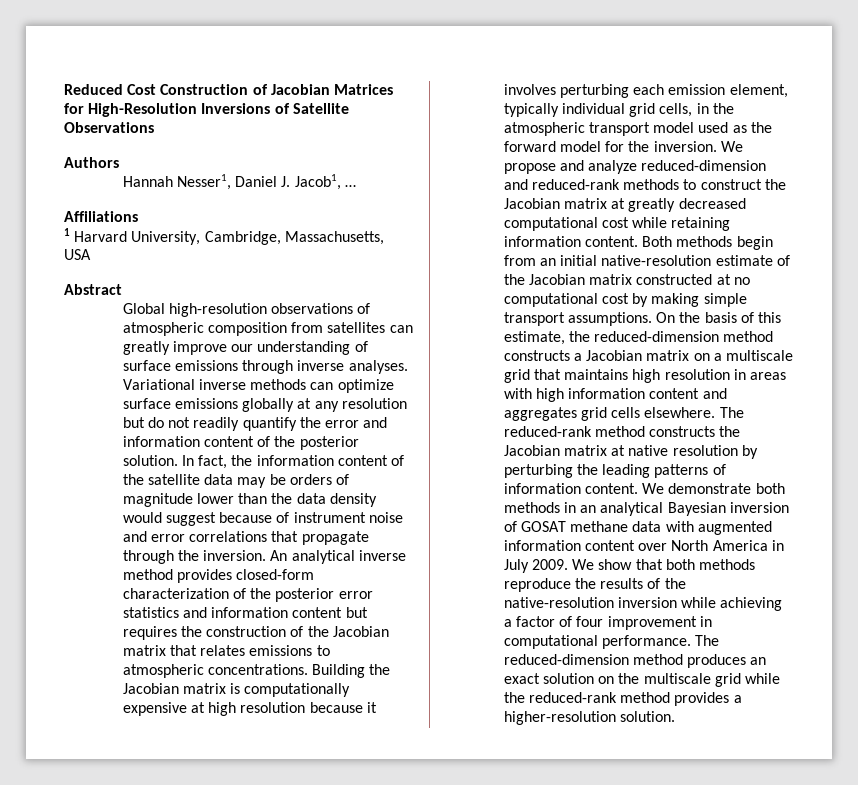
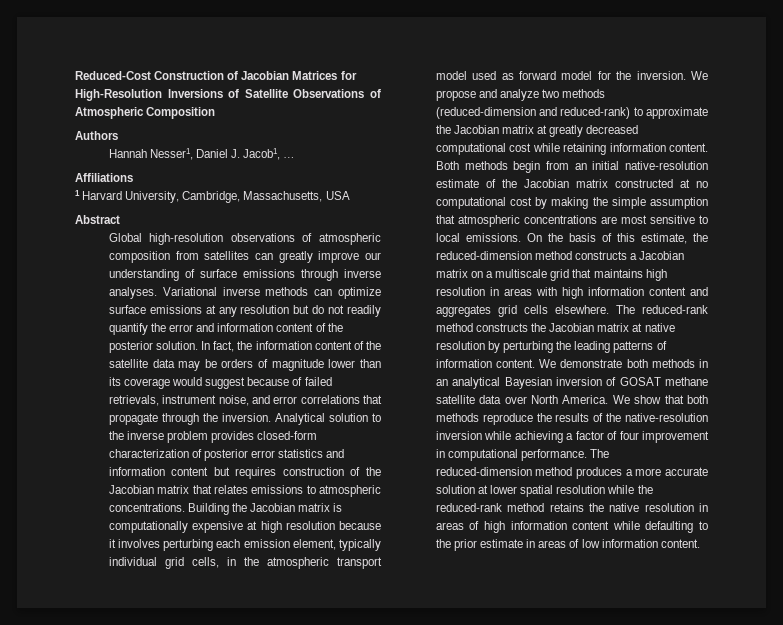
[64,84,157,95] Reduced Cost -> [75,71,151,80] Reduced-Cost
(154, 127) none -> [369,89,381,98] [75,107,216,119] of Atmospheric Composition
[242,398,295,412] globally -> (202, 309) none
[271,493,377,507] the data density -> [108,377,170,389] its coverage
[293,512,403,523] instrument noise -> [304,377,332,386] [108,395,249,406] failed retrievals, instrument noise,
[270,550,406,564] [122,569,173,580] An analytical inverse method -> [274,413,381,425] [108,431,209,443] Analytical solution to the inverse problem
[250,588,272,599] the -> (202, 453) none
[181,626,203,637] the -> (277, 473) none
[750,122,772,133] the -> (514, 76) none
[641,160,767,171] [503,179,762,190] reduced-dimension and reduced-rank methods to construct -> [542,89,606,98] [435,107,708,119] two methods (reduced-dimension and reduced-rank) to approximate
[703,293,747,307] [503,312,653,326] simple transport assumptions. -> [592,197,708,209] [435,215,708,227] [435,233,521,242] the simple assumption that atmospheric concentrations are most sensitive to local emissions.
[632,521,772,535] [503,540,784,551] [503,559,569,573] data with augmented information content over North America in July 2009. -> [435,395,609,404] satellite data over North America.
[750,657,767,665] [503,673,781,687] [503,692,742,706] [503,711,676,725] an exact solution on the multiscale grid while the reduced-rank method provides a higher-resolution solution. -> [625,467,708,476] [435,485,653,497] [435,503,708,512] [435,521,708,533] [435,539,700,551] a more accurate solution at lower spatial resolution while the reduced-rank method retains the native resolution in areas of high information content while defaulting to the prior estimate in areas of low information content.

